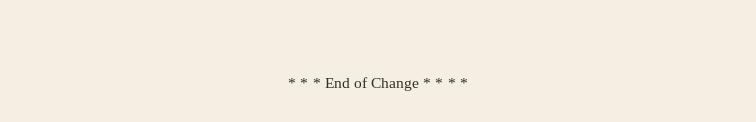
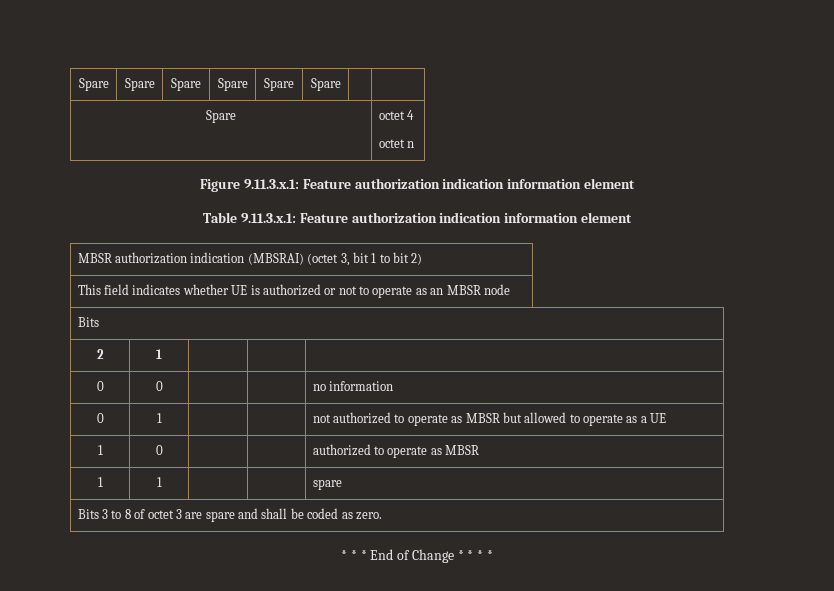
(288, 83) none -> [78,78,109,91] [124,78,155,91] [171,78,201,91] [217,78,248,91] [264,78,294,91] [310,78,341,91] [206,110,236,123] [378,110,415,120] [378,139,415,148] [200,178,635,192] [203,212,632,223] [77,252,423,266] [77,284,510,298] [77,317,99,327] [96,349,104,359] [156,349,162,359] [96,381,104,391] [155,381,163,391] [312,381,394,391] [96,413,104,423] [156,413,162,423] [312,412,667,426] [97,445,103,455] [155,445,163,455] [312,444,480,458] [97,477,103,487] [156,477,162,487] [312,479,342,490] [77,508,382,522] Spare | Spare | Spare | Spare | Spare | Spare | | // Spare | octet 4 // octet n // Figure 9.11.3.x.1: Feature authorization indication information element // Table 9.11.3.x.1: Feature authorization indication information element // MBSR authorization indication (MBSRAI) (octet 3, bit 1 to bit 2) // This field indicates whether UE is authorized or not to operate as an MBSR node // Bits // 2 | 1 | | | // 0 | 0 | | | no information // 0 | 1 | | | not authorized to operate as MBSR but allowed to operate as a UE // 1 | 0 | | | authorized to operate as MBSR // 1 | 1 | | | spare // Bits 3 to 8 of octet 3 are spare and shall be coded as zero. //

